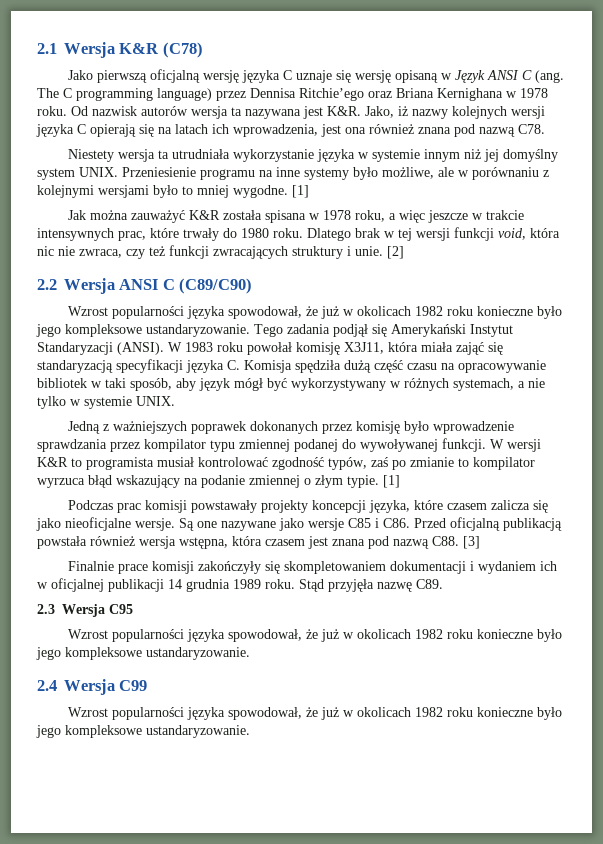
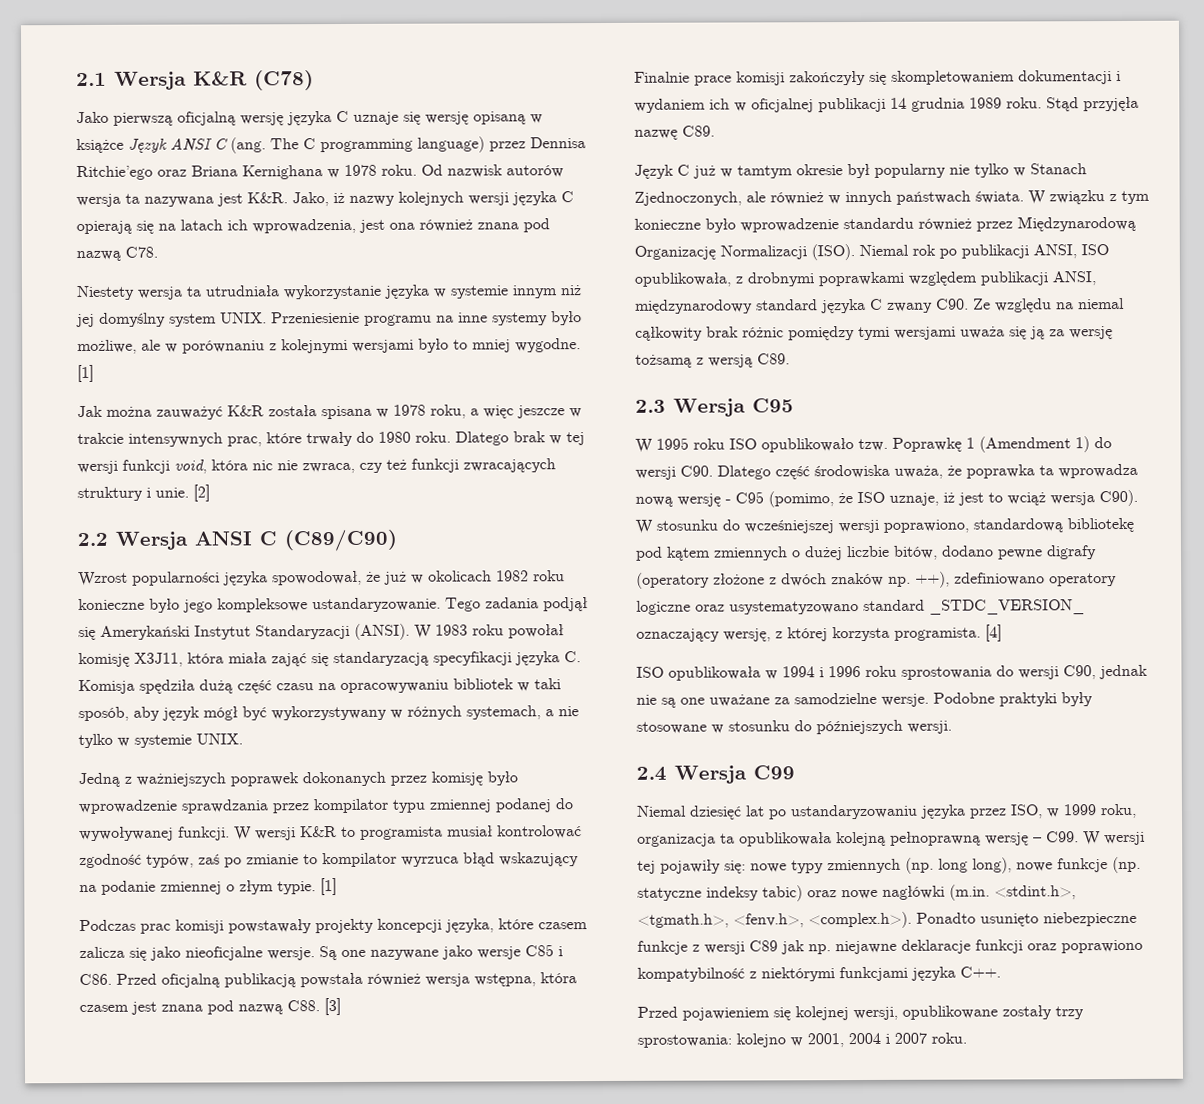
(452, 76) none -> [76,138,124,154] książce
[458,360,546,373] opracowywanie -> [340,679,449,694] opracowywaniu
[37,604,133,617] [67,629,562,642] [36,647,250,660] [37,679,148,695] [67,707,562,720] [36,725,250,738] 2.3 Wersja C95 // Wzrost popularności języka spowodował, że już w okolicach 1982 roku konieczne było jego kompleksowe ustandaryzowanie. // 2.4 Wersja C99 // Wzrost popularności języka spowodował, że już w okolicach 1982 roku konieczne było jego kompleksowe ustandaryzowanie. -> [634,163,1087,179] [634,190,1150,206] [634,215,1136,233] [634,244,1109,261] [634,271,1096,287] [635,297,1125,314] [635,326,1113,341] [635,353,790,368] [635,398,794,417] [635,436,1112,453] [635,463,1138,480] [635,489,1138,508] [635,517,1134,534] [635,545,1097,561] [636,571,1117,589] [636,599,1085,615] [636,624,1002,642] [636,664,1148,681] [636,692,1093,708] [636,719,952,735] [636,765,795,784] [636,803,1137,820] [637,831,1145,847] [637,856,1141,874] [637,884,1076,902] [637,911,1137,929] [637,939,1143,955] [637,966,1001,982] [637,1005,1084,1021] [637,1032,967,1048] Język C już w tamtym okresie był popularny nie tylko w Stanach Zjednoczonych, ale również w innych państwach świata. W związku z tym konieczne było wprowadzenie standardu również przez Międzynarodową Organizację Normalizacji (ISO). Niemal rok po publikacji ANSI, ISO opublikowała, z drobnymi poprawkami względem publikacji ANSI, międzynarodowy standard języka C zwany C90. Ze względu na niemal cąłkowity brak różnic pomiędzy tymi wersjami uważa się ją za wersję tożsamą z wersją C89. // 2.3 Wersja C95 // W 1995 roku ISO opublikowało tzw. Poprawkę 1 (Amendment 1) do wersji C90. Dlatego część środowiska uważa, że poprawka ta wprowadza nową wersję - C95 (pomimo, że ISO uznaje, iż jest to wciąż wersja C90). W stosunku do wcześniejszej wersji poprawiono, standardową bibliotekę pod kątem zmiennych o dużej liczbie bitów, dodano pewne digrafy (operatory złożone z dwóch znaków np. ++), zdefiniowano operatory logiczne oraz usystematyzowano standard _STDC_VERSION_ oznaczający wersję, z której korzysta programista. [4] // ISO opublikowała w 1994 i 1996 roku sprostowania do wersji C90, jednak nie są one uważane za samodzielne wersje. Podobne praktyki były stosowane w stosunku do późniejszych wersji. // 2.4 Wersja C99 // Niemal dziesięć lat po ustandaryzowaniu języka przez ISO, w 1999 roku, organizacja ta opublikowała kolejną pełnoprawną wersję – C99. W wersji tej pojawiły się: nowe typy zmiennych (np. long long), nowe funkcje (np. statyczne indeksy tabic) oraz nowe nagłówki (m.in. <stdint.h>, <tgmath.h>, <fenv.h>, <complex.h>). Ponadto usunięto niebezpieczne funkcje z wersji C89 jak np. niejawne deklaracje funkcji oraz poprawiono kompatybilność z niektórymi funkcjami języka C++. // Przed pojawieniem się kolejnej wersji, opublikowane zostały trzy sprostowania: kolejno w 2001, 2004 i 2007 roku.

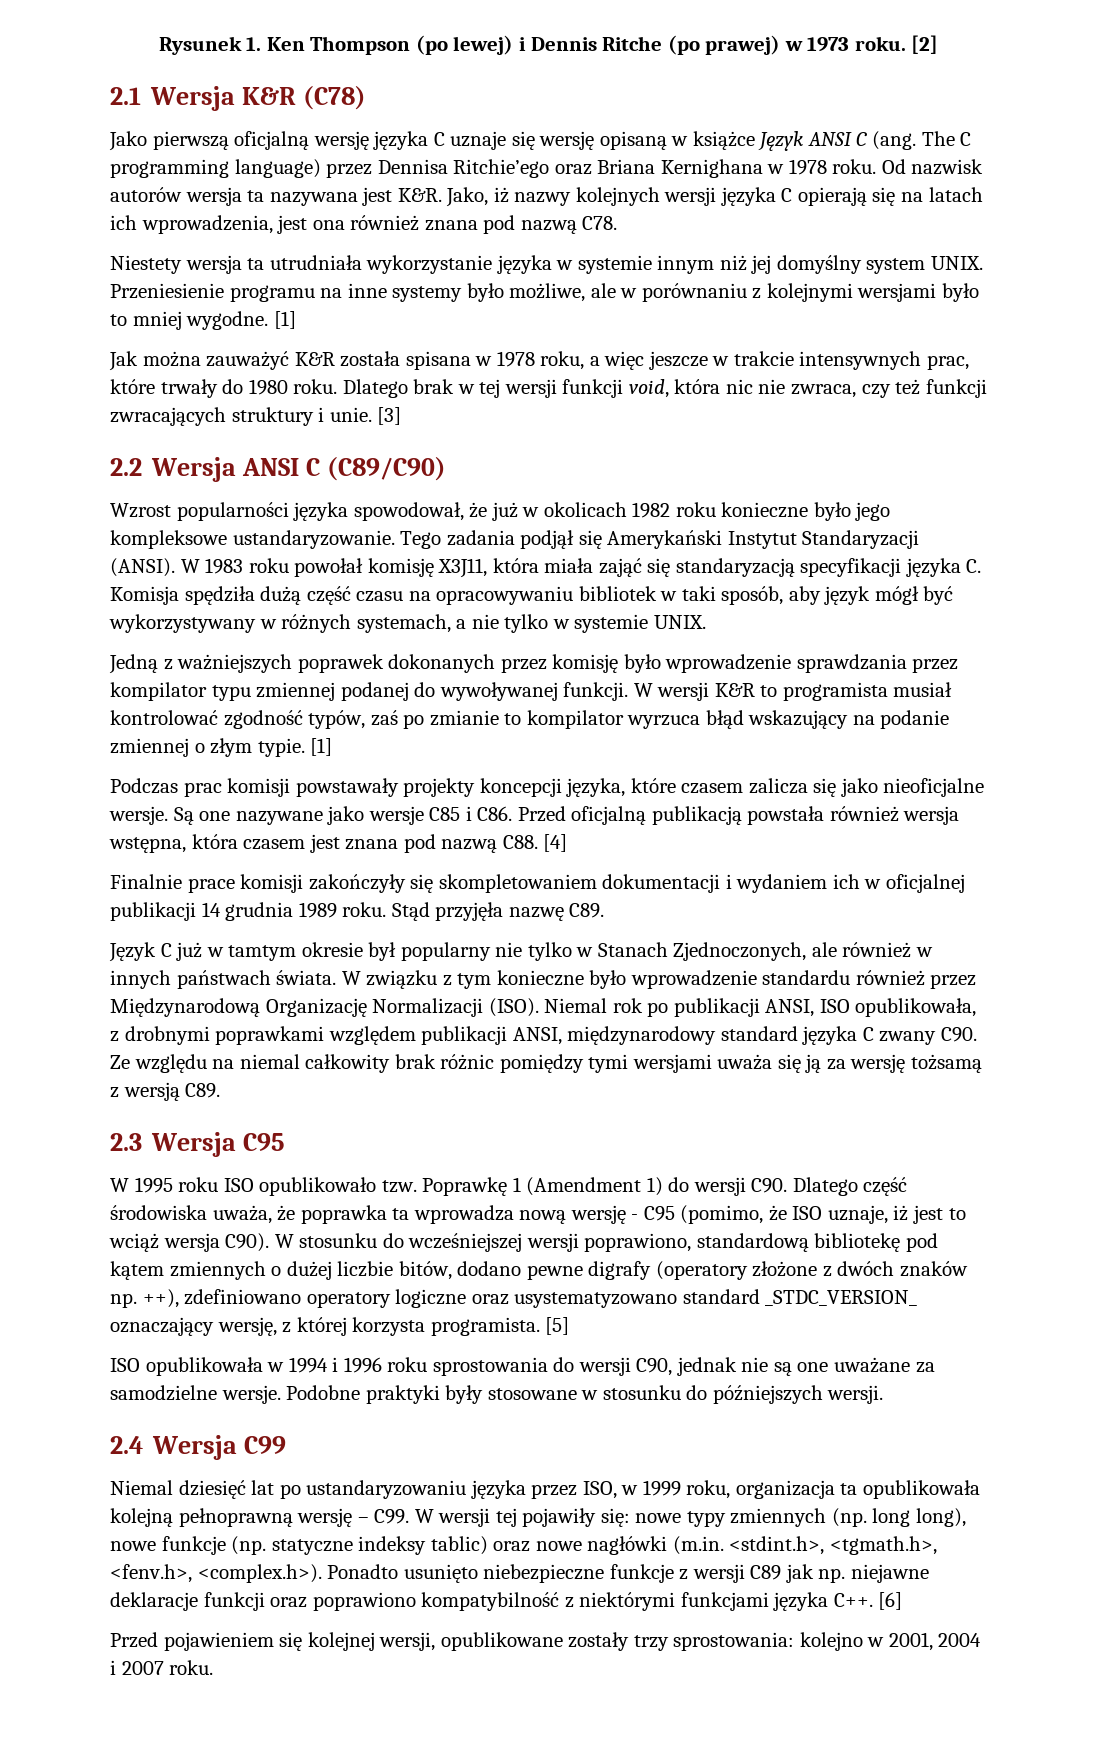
(76, 79) none -> [158,35,939,55] Rysunek 1. Ken Thompson (po lewej) i Dennis Ritche (po prawej) w 1973 roku. [2] //
[193,484,210,502] [2] -> [377,407,402,425] [3]
[324,998,341,1016] [3] -> [543,834,568,852] [4]
[635,326,703,341] cąłkowity -> [305,1054,391,1073] całkowity
[985,624,1002,642] [4] -> [545,1317,570,1335] [5]
[762,885,803,902] tabic) -> [430,1536,488,1555] tablic)
(1001, 972) none -> [878,1592,903,1610] [6]

